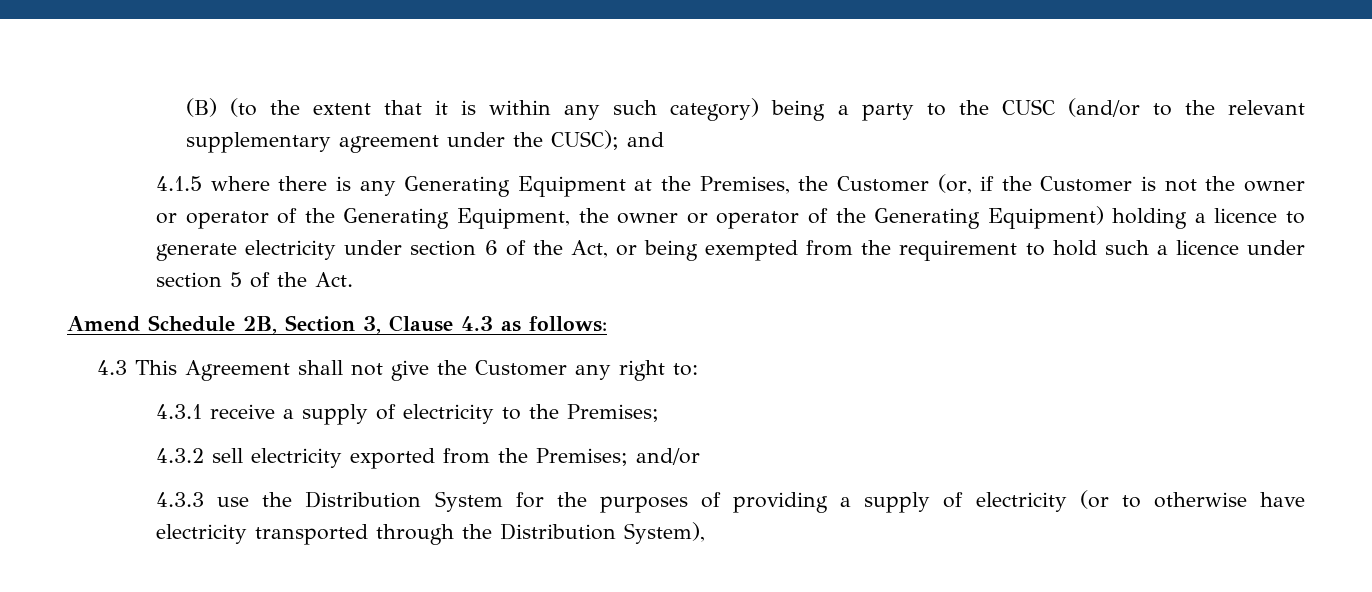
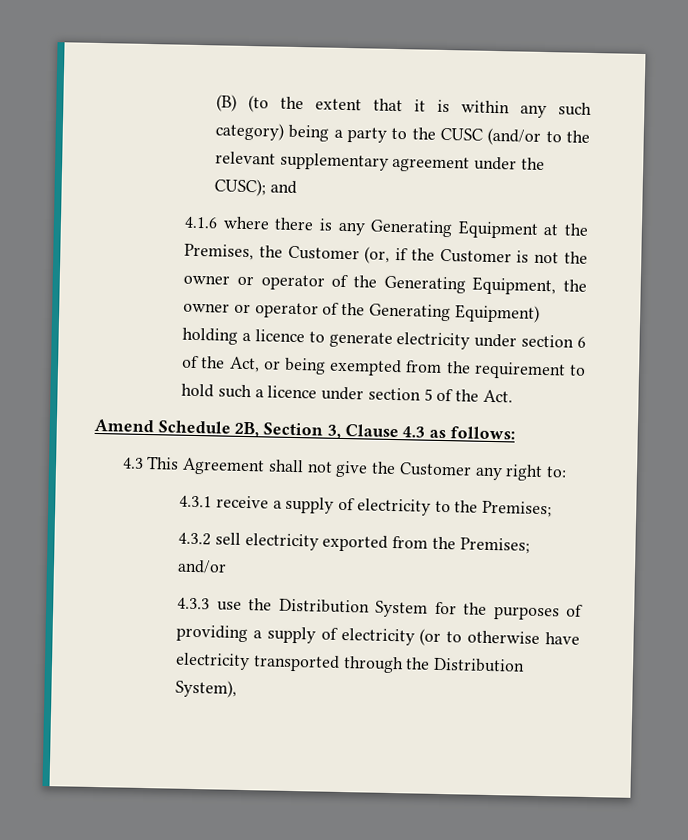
[156,176,203,191] 4.1.5 -> [184,216,219,229] 4.1.6

